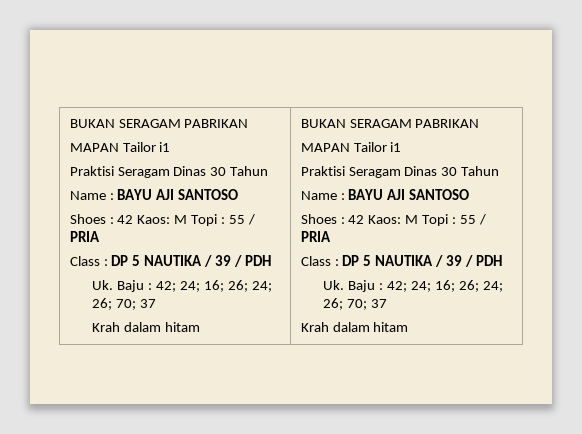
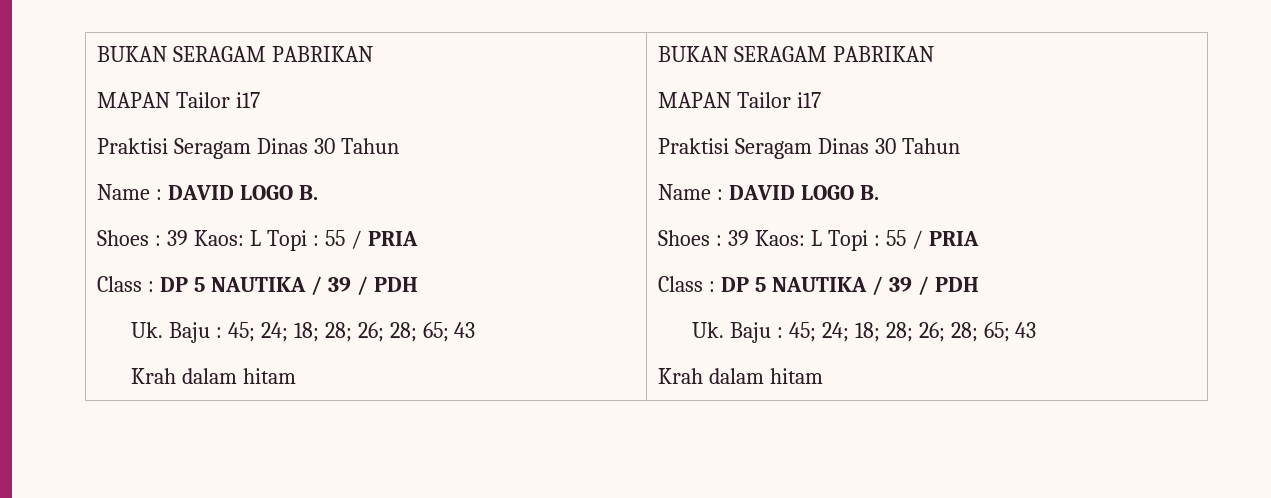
[69,119,249,128] [69,142,171,152] [69,166,269,178] [69,189,239,200] [69,214,188,224] BUKAN SERAGAM PABRIKAN // MAPAN Tailor i1 // Praktisi Seragam Dinas 30 Tahun // Name : BAYU AJI SANTOSO // Shoes : 42 Kaos: M -> [97,46,373,62] [97,92,260,108] [97,138,399,159] [97,184,318,200] [97,230,261,246] BUKAN SERAGAM PABRIKAN // MAPAN Tailor i17 // Praktisi Seragam Dinas 30 Tahun // Name : DAVID LOGO B. // Shoes : 39 Kaos: L
[156,280,272,292] [92,298,157,310] 42; 24; 16; 26; 24; 26; 70; 37 -> [227,322,476,342] 45; 24; 18; 28; 26; 28; 65; 43
[390,142,402,152] [300,166,500,178] [300,189,470,200] [300,214,419,224] i1 // Praktisi Seragam Dinas 30 Tahun // Name : BAYU AJI SANTOSO // Shoes : 42 Kaos: M -> [796,92,821,108] [658,138,960,159] [658,184,879,200] [658,230,822,246] i17 // Praktisi Seragam Dinas 30 Tahun // Name : DAVID LOGO B. // Shoes : 39 Kaos: L
[387,280,503,292] [323,298,388,310] 42; 24; 16; 26; 24; 26; 70; 37 -> [788,322,1037,342] 45; 24; 18; 28; 26; 28; 65; 43

